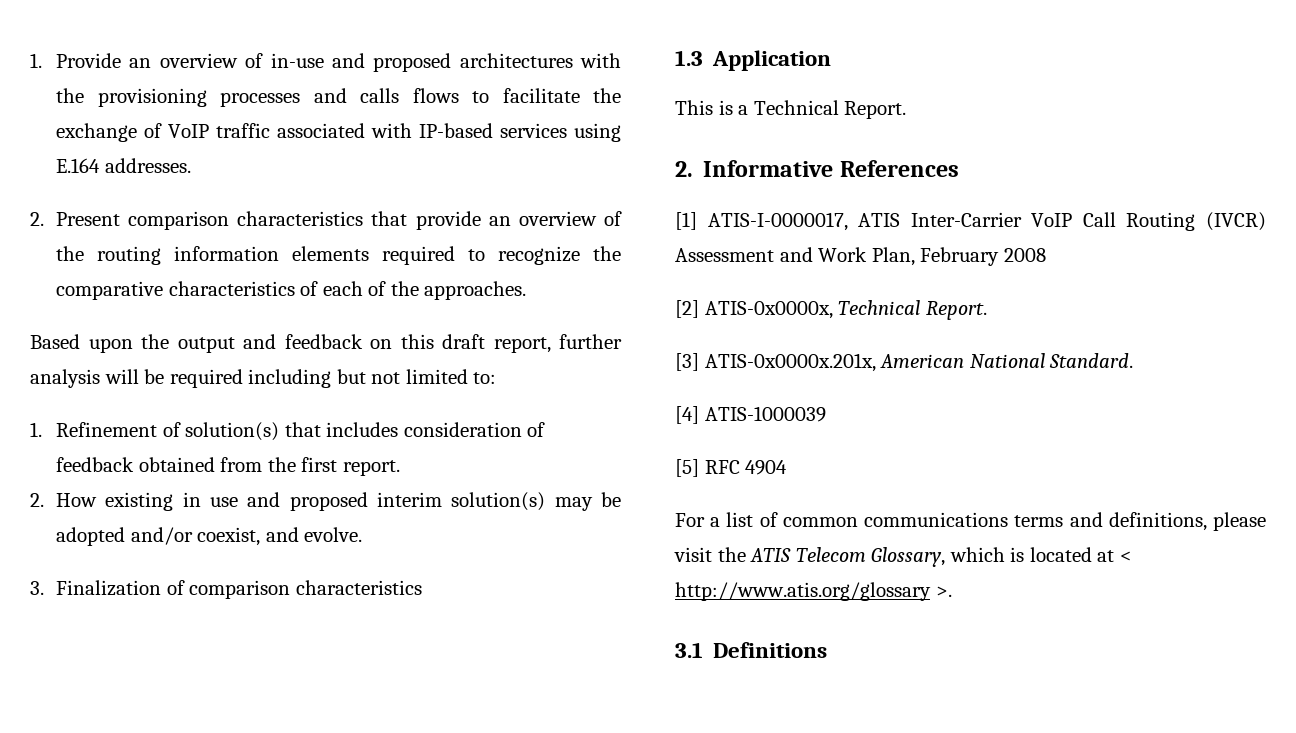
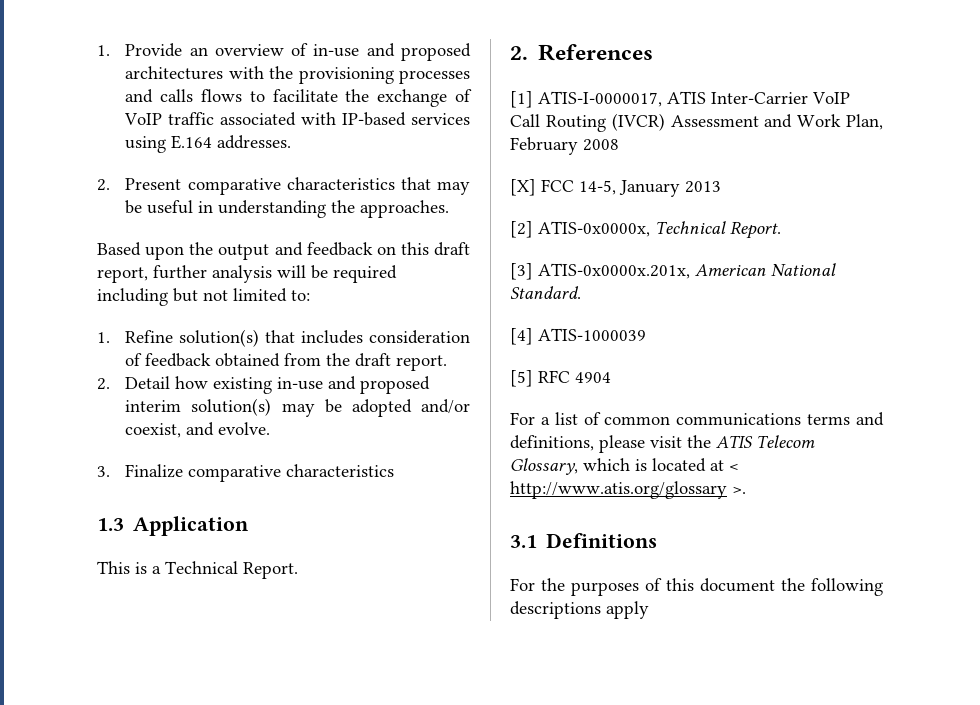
[128,211,230,230] comparison -> [187,178,281,195] comparative
[415,211,623,230] [56,246,621,265] [56,281,387,300] provide an overview of the routing information elements required to recognize the comparative characteristics of each of -> [436,181,470,195] [125,200,327,218] may be useful in understanding
[56,422,181,437] Refinement of -> [125,330,174,343] Refine
[301,457,338,472] first -> [355,353,392,367] draft
[56,492,239,511] How existing in use -> [125,376,324,394] Detail how existing in-use
[56,580,291,599] Finalization of comparison -> [125,464,282,482] Finalize comparative
[703,160,834,177] Informative -> (528, 53) none
(1046, 255) none -> [510,179,721,197] // [X] FCC 14-5, January 2013
(828, 650) none -> [510,578,883,596] [510,601,649,619] // For the purposes of this document the following descriptions apply

